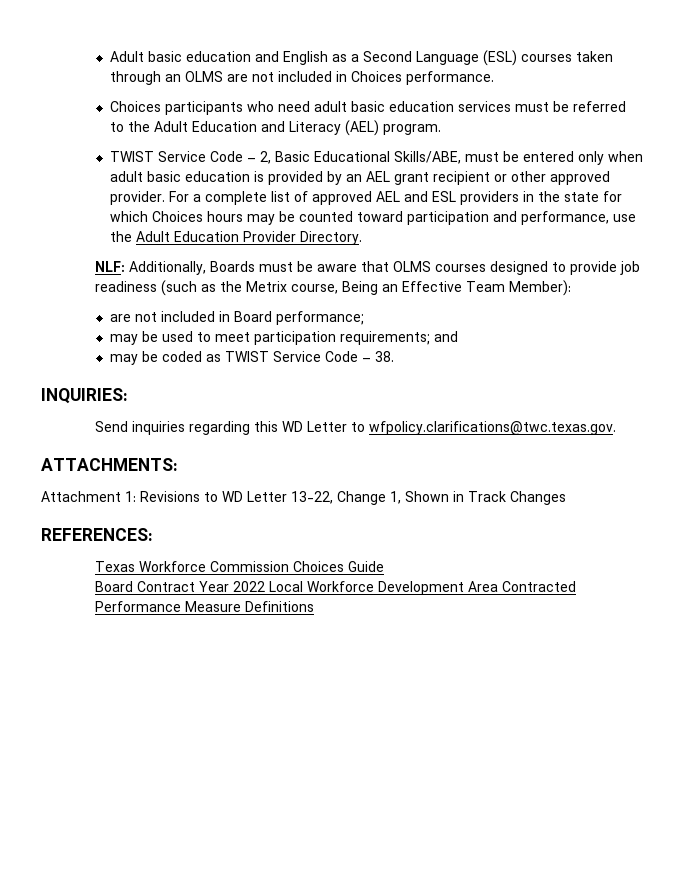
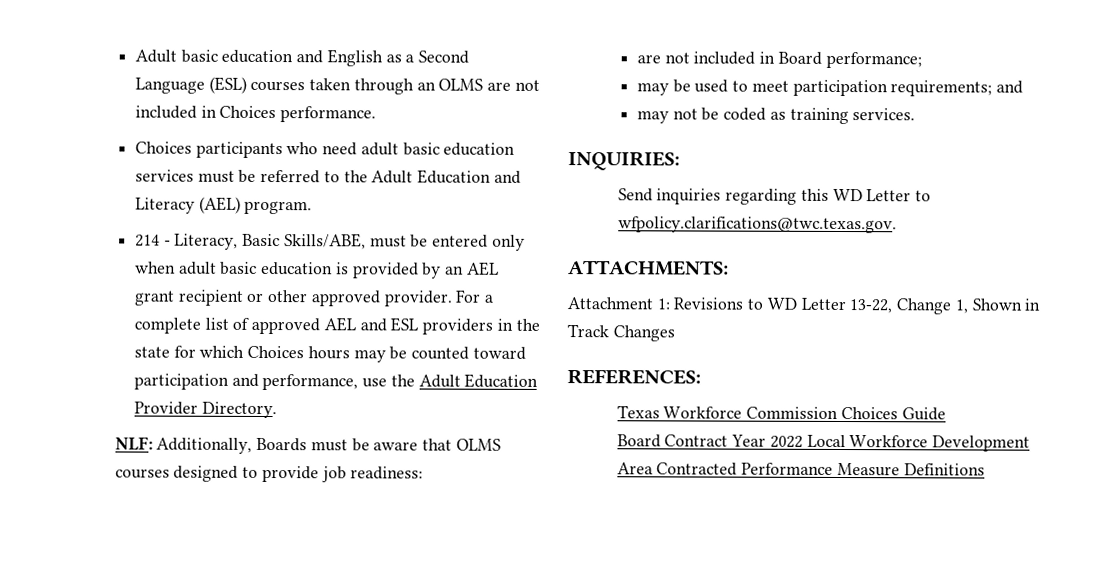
[109,151,390,164] TWIST Service Code – 2, Basic Educational -> [134,233,281,250] 214 - Literacy, Basic
[94,280,571,296] readiness (such as the Metrix course, Being an Effective Team Member): -> [350,466,424,480] readiness:
(138, 359) none -> [672,108,698,120] not
[224,351,394,362] TWIST Service Code – 38. -> [789,107,916,125] training services.

